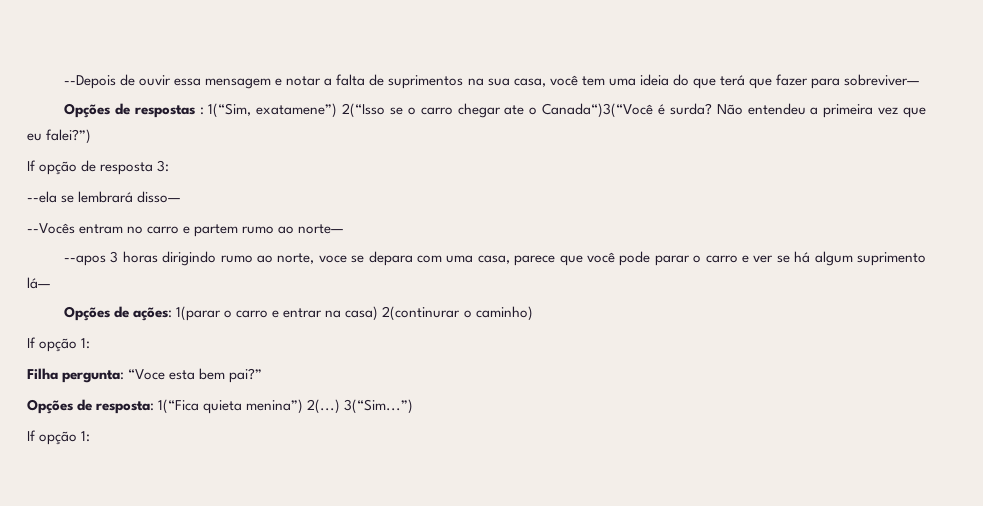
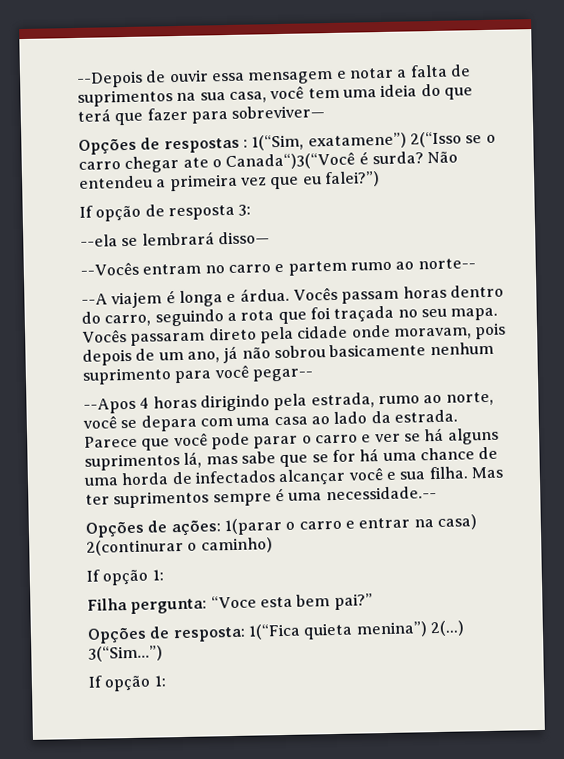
[298,224,344,234] [63,251,217,266] norte— // --apos 3 horas dirigindo -> [417,258,476,270] [81,284,504,309] [81,305,499,327] [81,322,507,346] [82,341,494,366] [82,364,314,385] [83,392,375,414] norte-- // --A viajem é longa e árdua. Vocês passam horas dentro do carro, seguindo a rota que foi traçada no seu mapa. Vocês passaram direto pela cidade onde moravam, pois depois de um ano, já não sobrou basicamente nenhum suprimento para você pegar-- // --Apos 4 horas dirigindo pela estrada,
[318,255,347,263] voce -> [83,415,117,429] você
[477,255,556,266] casa, parece -> [273,409,458,426] [84,435,138,448] casa ao lado da estrada. Parece
[814,251,926,266] [27,277,50,289] algum suprimento lá— -> [446,427,499,445] [84,446,499,471] [84,466,503,486] [85,486,437,509] alguns suprimentos lá, mas sabe que se for há uma chance de uma horda de infectados alcançar você e sua filha. Mas ter suprimentos sempre é uma necessidade.--

